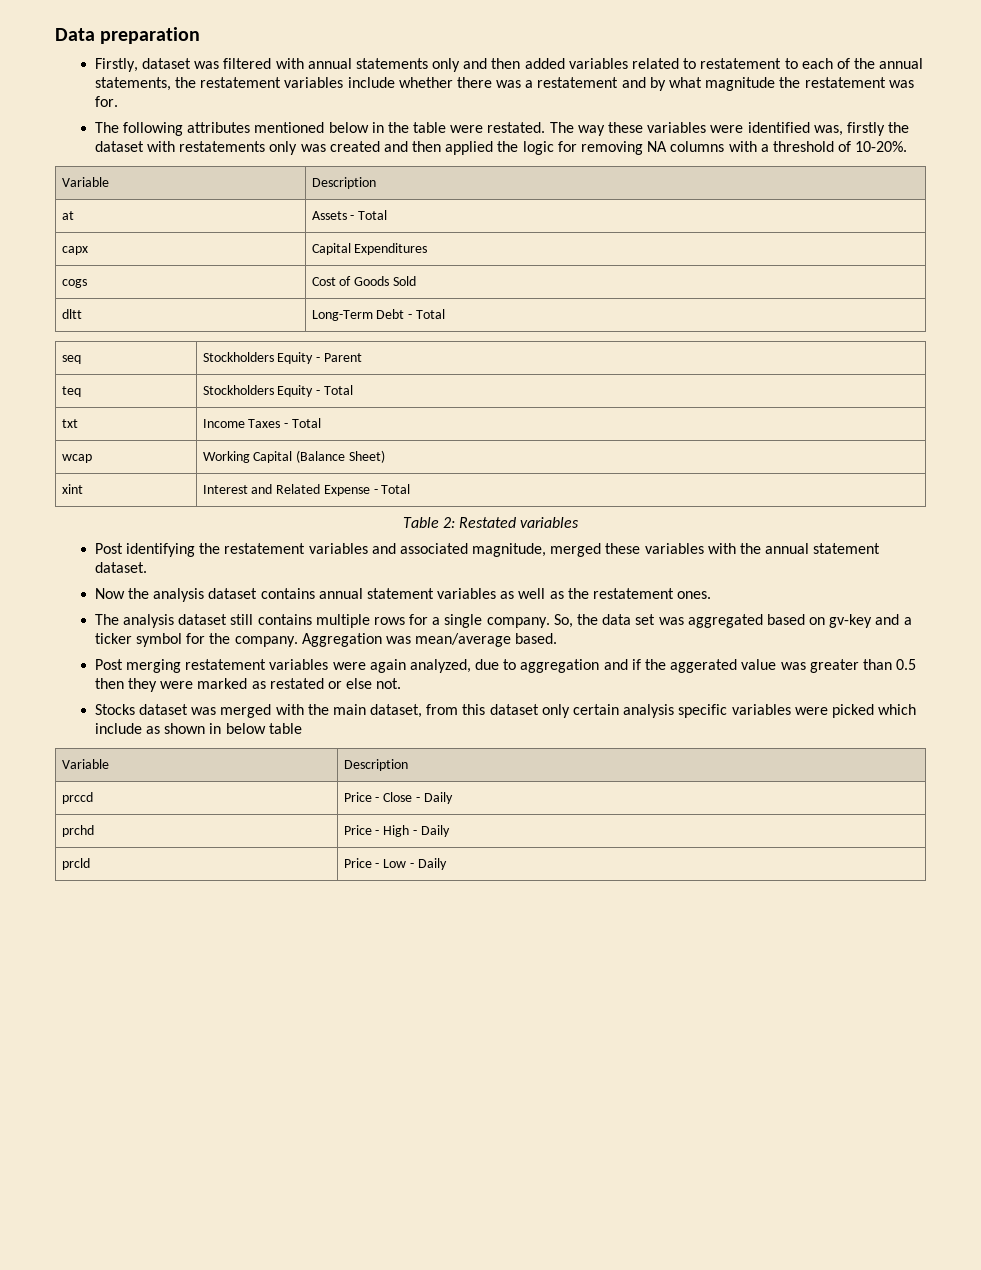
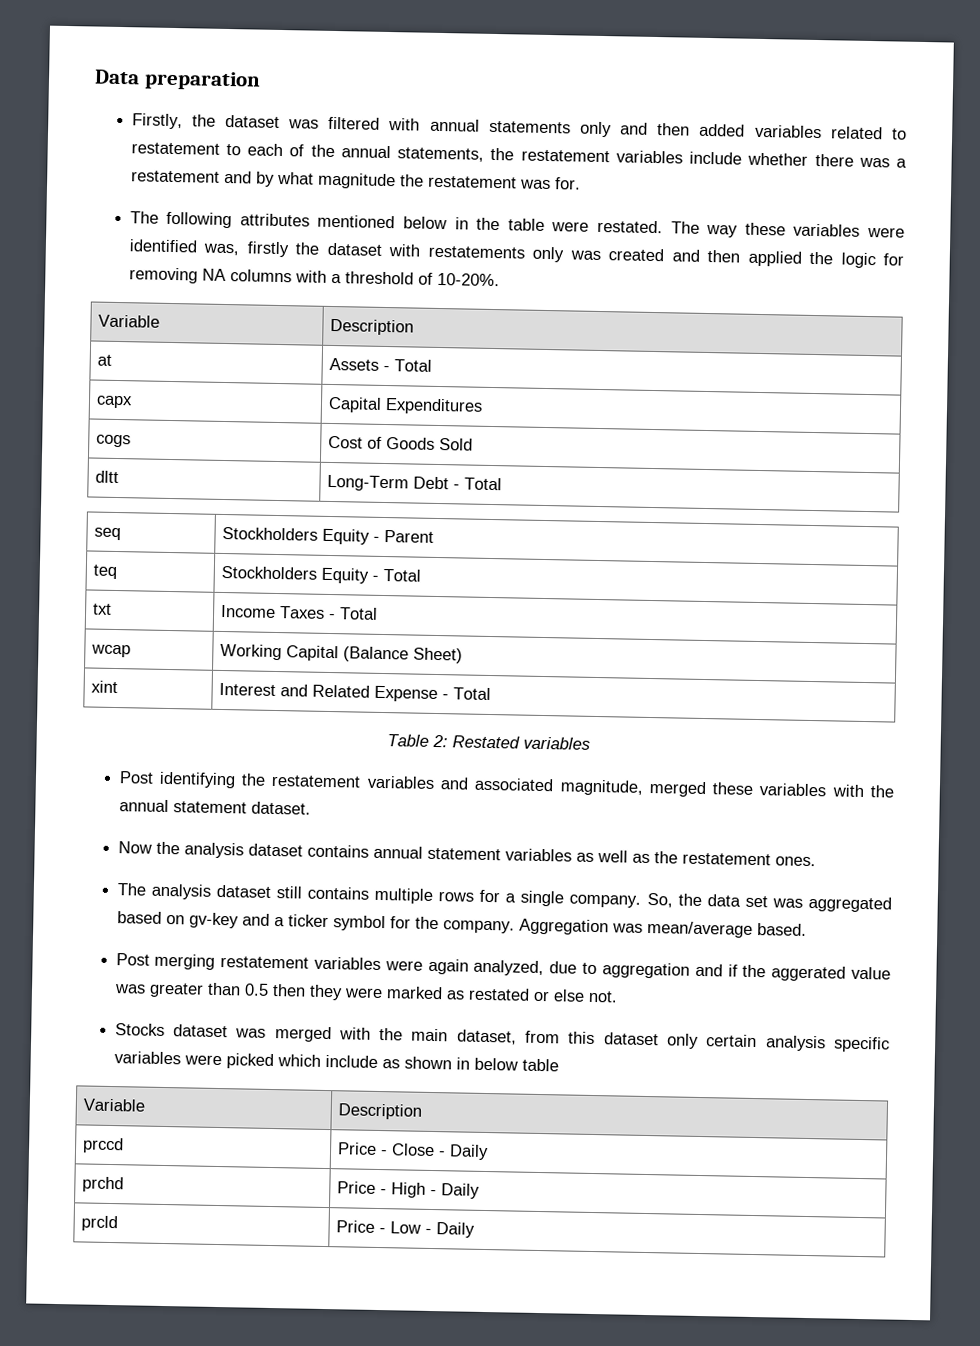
(138, 65) none -> [191,114,216,127] the

